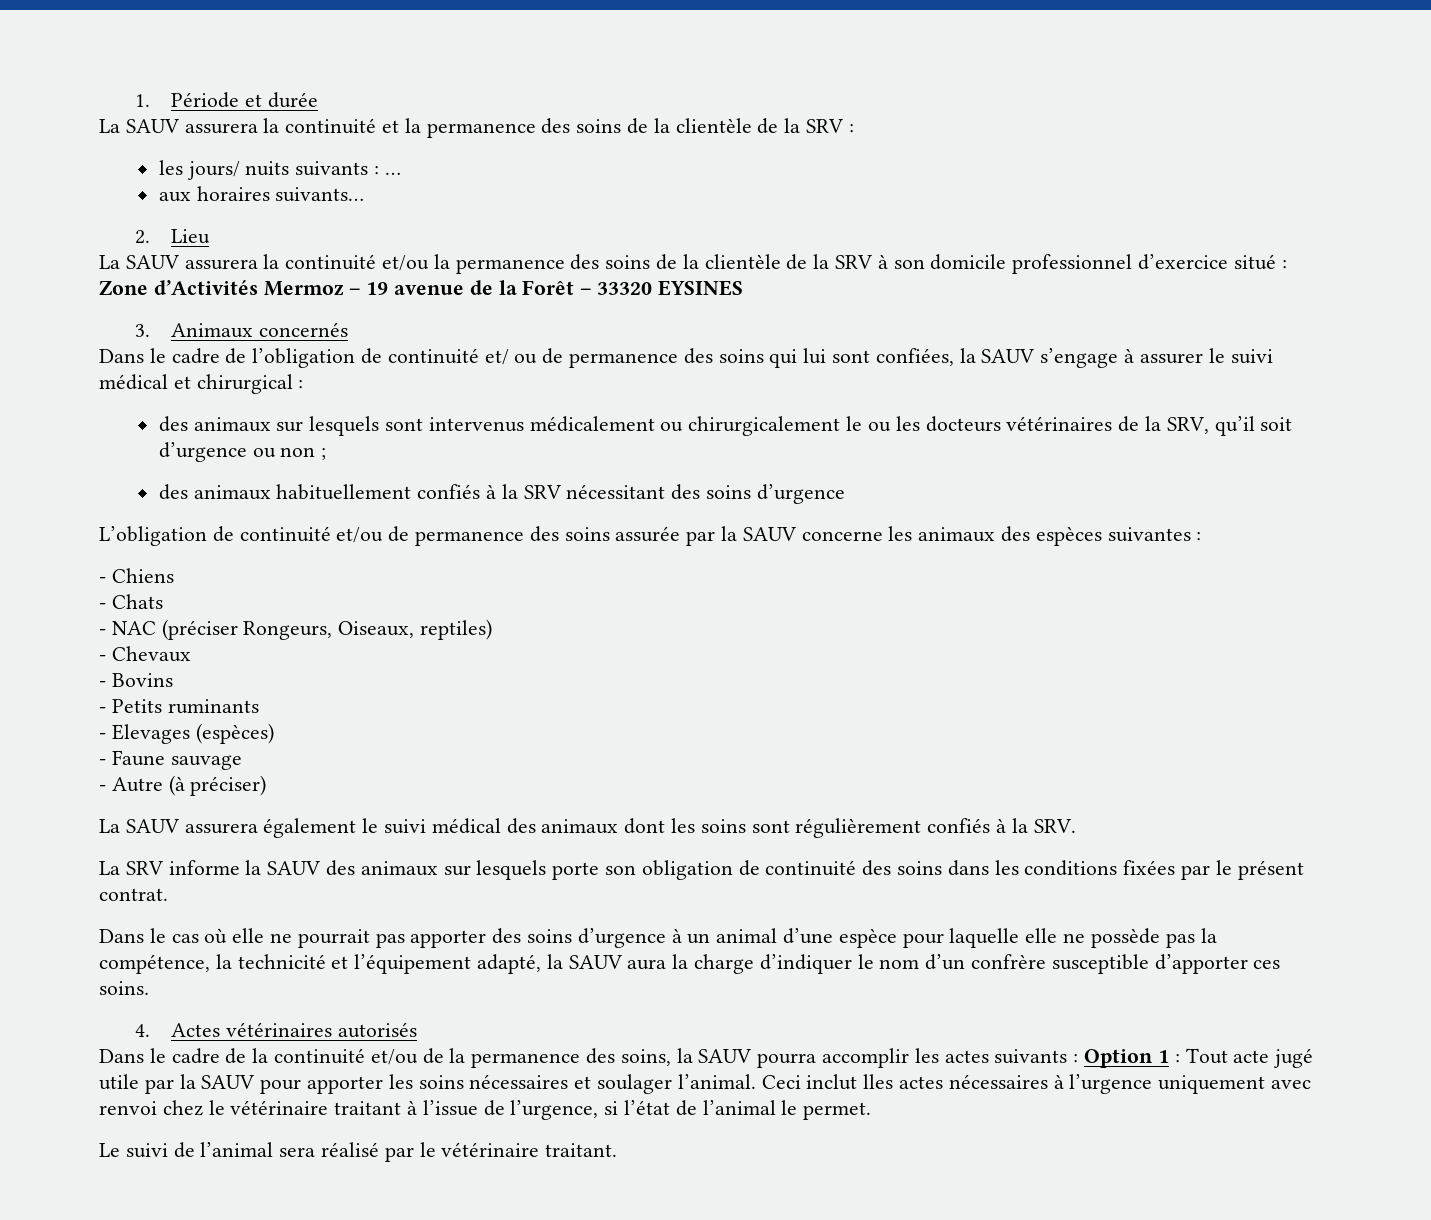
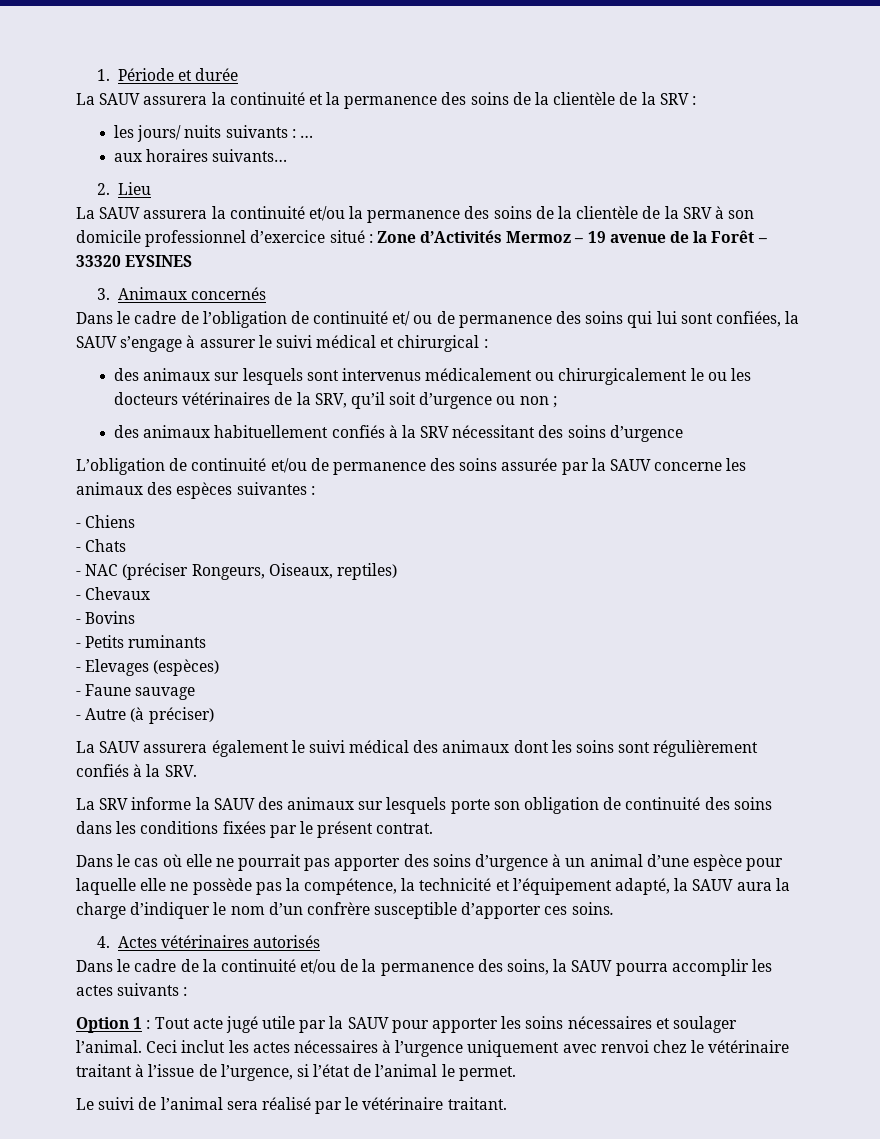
(1079, 1058) none -> (188, 991) //
[863,1074,894,1089] lles -> [228,1040,249,1053] les

